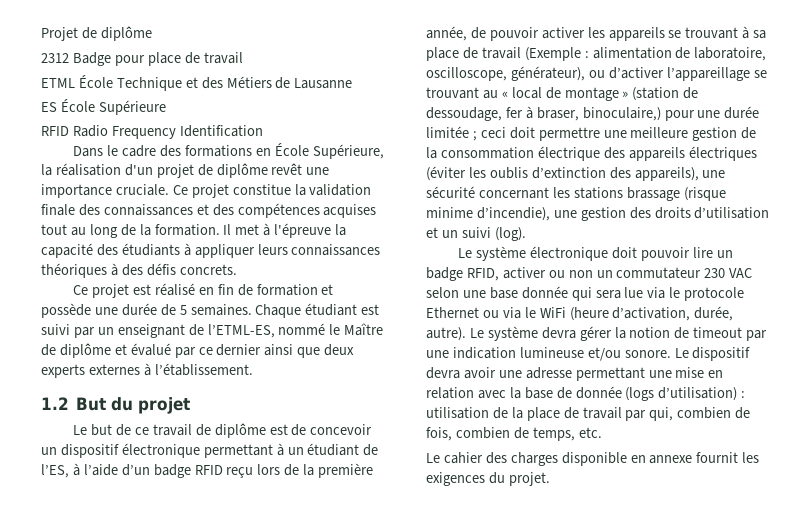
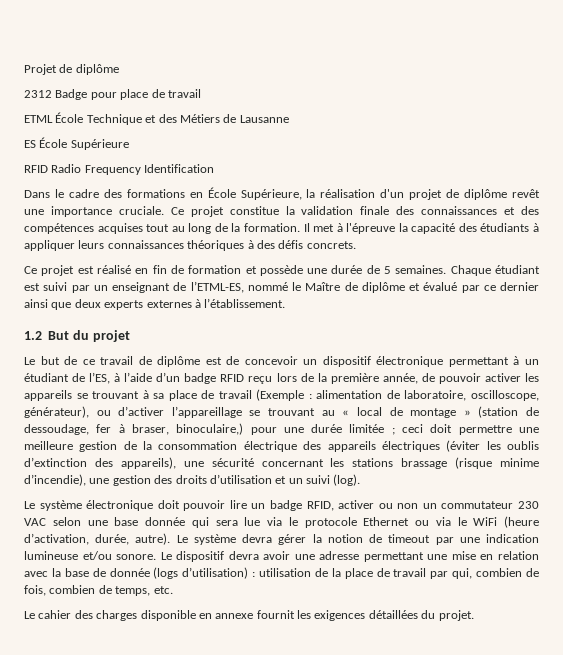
(485, 479) none -> [368,610,418,619] détaillées

